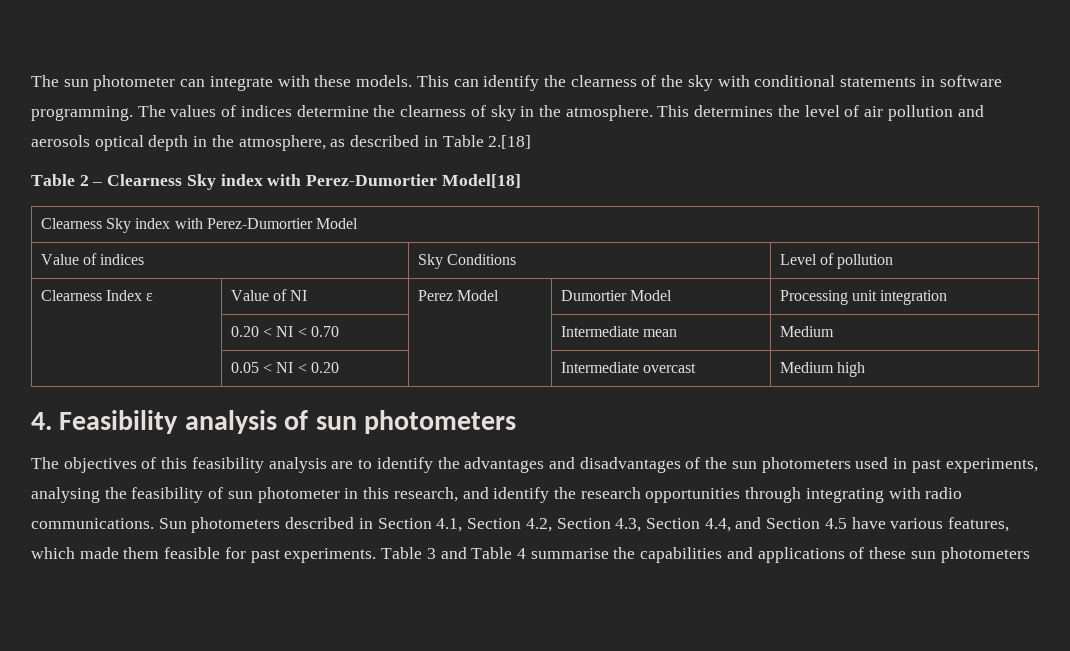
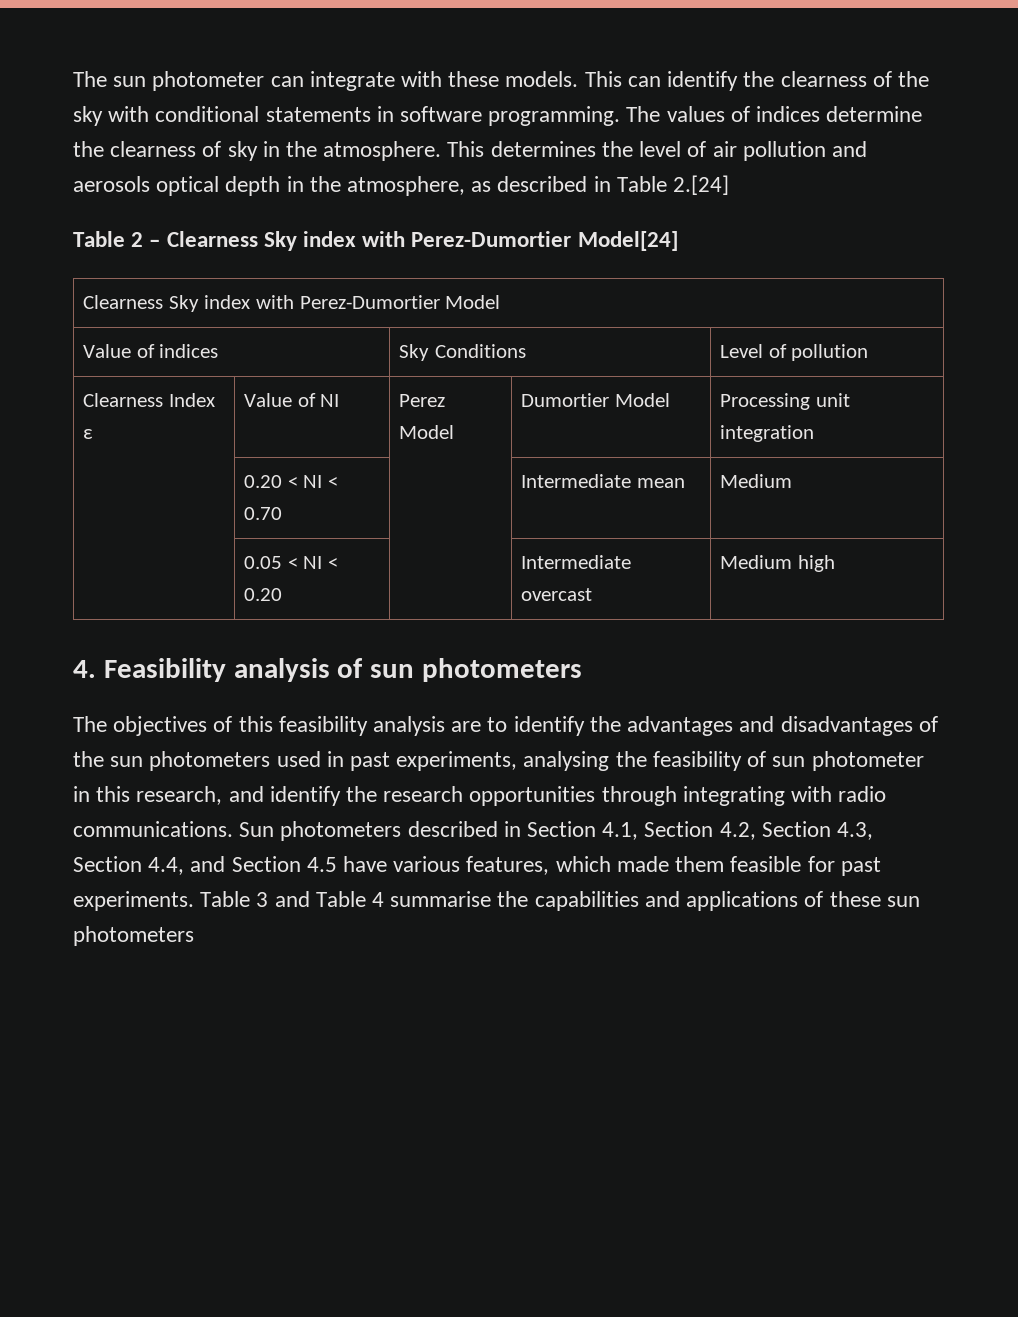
[488,135,532,149] 2.[18] -> [673,175,730,195] 2.[24]
[441,174,521,188] Model[18] -> [577,231,678,251] Model[24]

